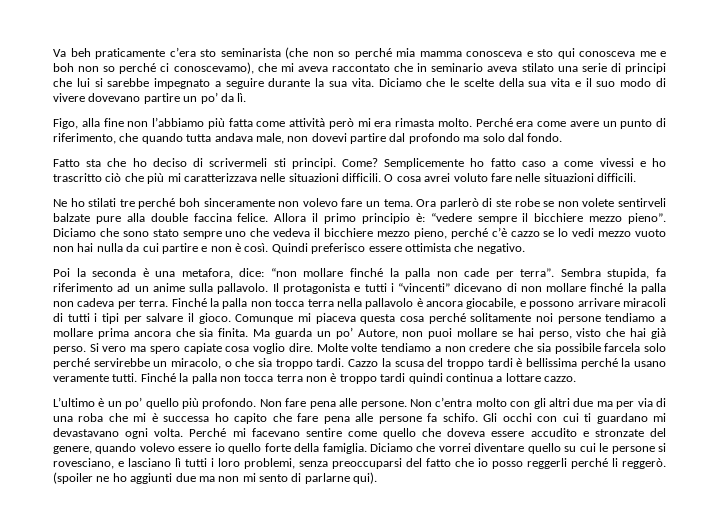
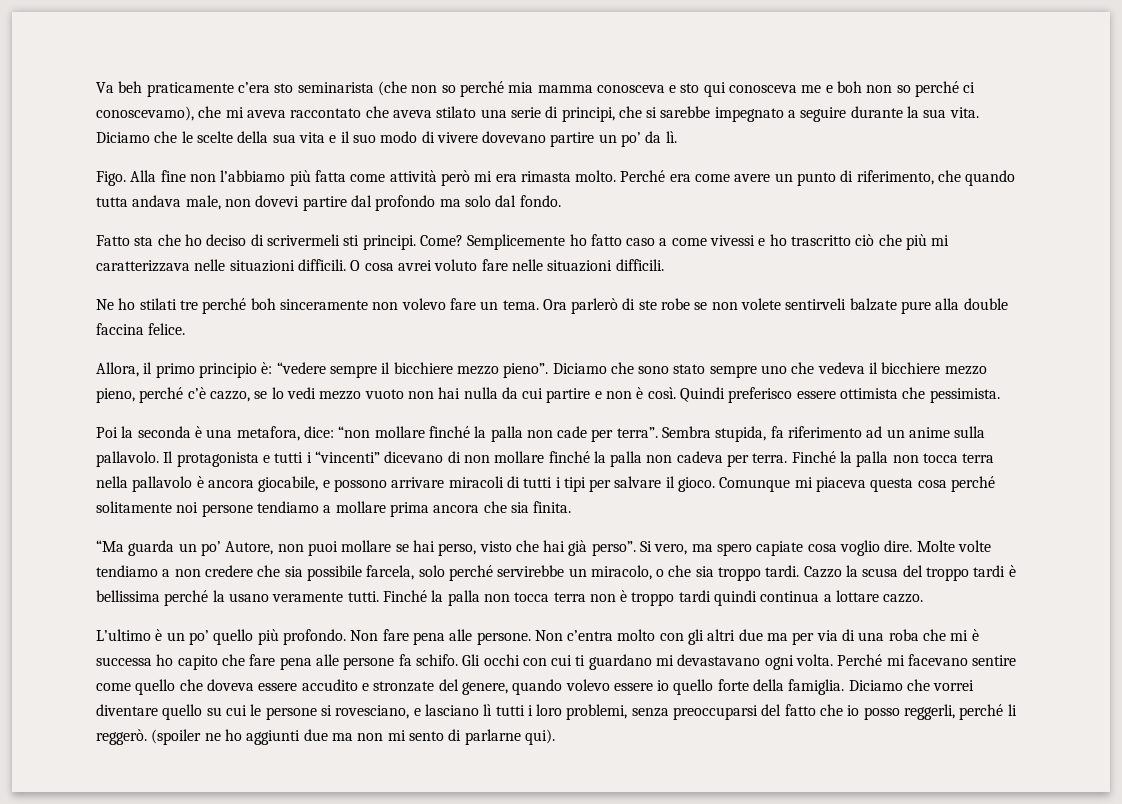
[417,63,484,72] in seminario -> (389, 112) none
[624,63,666,74] [53,78,90,87] principi che lui -> [561,106,642,122] principi, che
[53,118,100,129] Figo, alla -> [96,170,157,186] Figo. Alla
[274,213,307,222] Allora -> [96,362,139,377] // Allora,
[510,231,540,237] cazzo -> [209,391,250,402] cazzo,
[476,243,525,254] negativo. -> [929,388,1000,403] pessimista.
[253,329,271,337] Ma -> [96,540,124,552] // “Ma
[53,343,127,354] perso. Si vero -> [591,541,688,556] perso”. Si vero,
[604,343,641,352] farcela -> [366,565,415,580] farcela,
[527,458,567,469] reggerli -> [904,704,956,720] reggerli,

